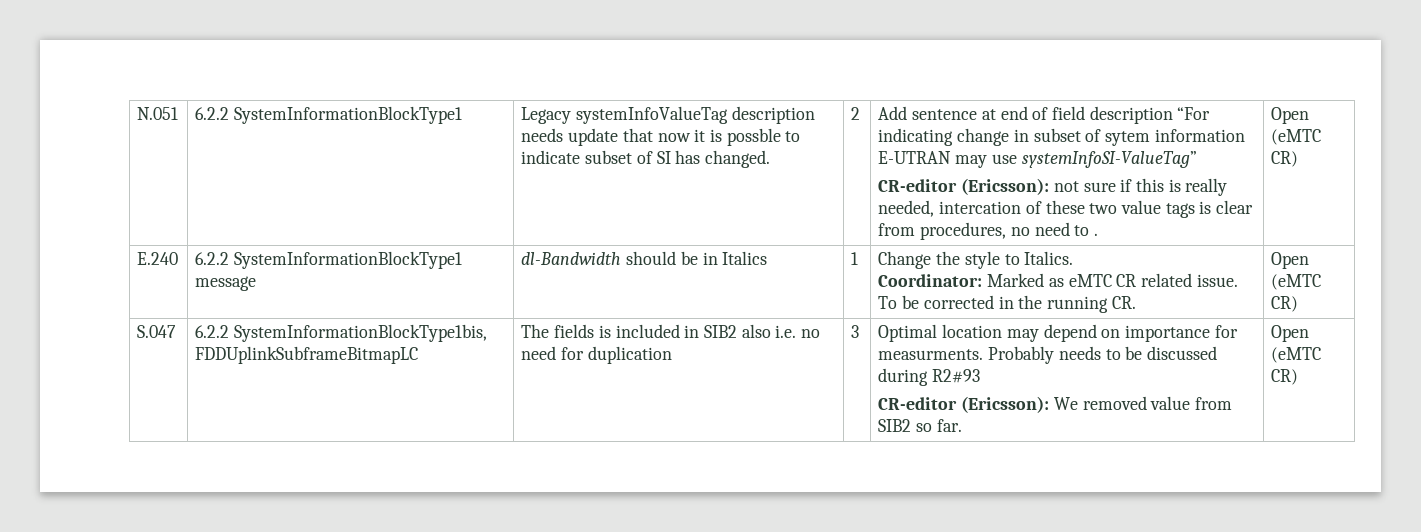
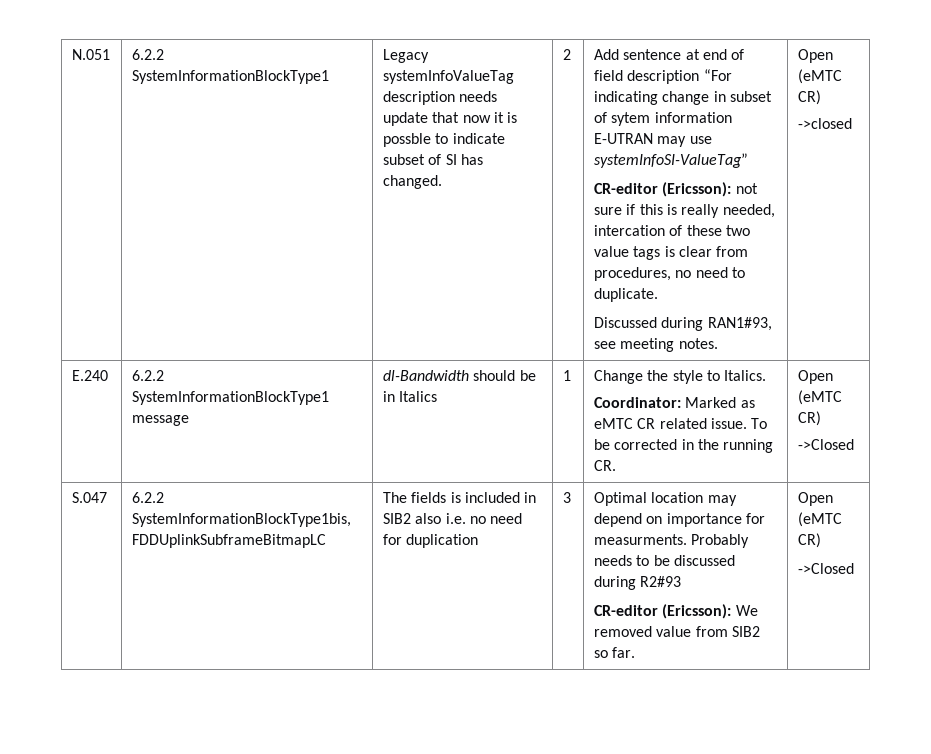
[1093,233,1098,236] [1271,107,1310,124] [1271,129,1322,145] [1271,151,1299,167] . | Open (eMTC CR) -> [593,288,658,302] [593,317,772,331] [593,338,718,352] [797,49,833,63] [797,69,842,84] [797,90,821,105] [797,118,852,129] duplicate. // Discussed during RAN1#93, see meeting notes. | Open (eMTC CR) // ->closed
(1299, 304) none -> [797,439,854,450] // ->Closed
(1299, 377) none -> [797,563,854,574] // ->Closed

